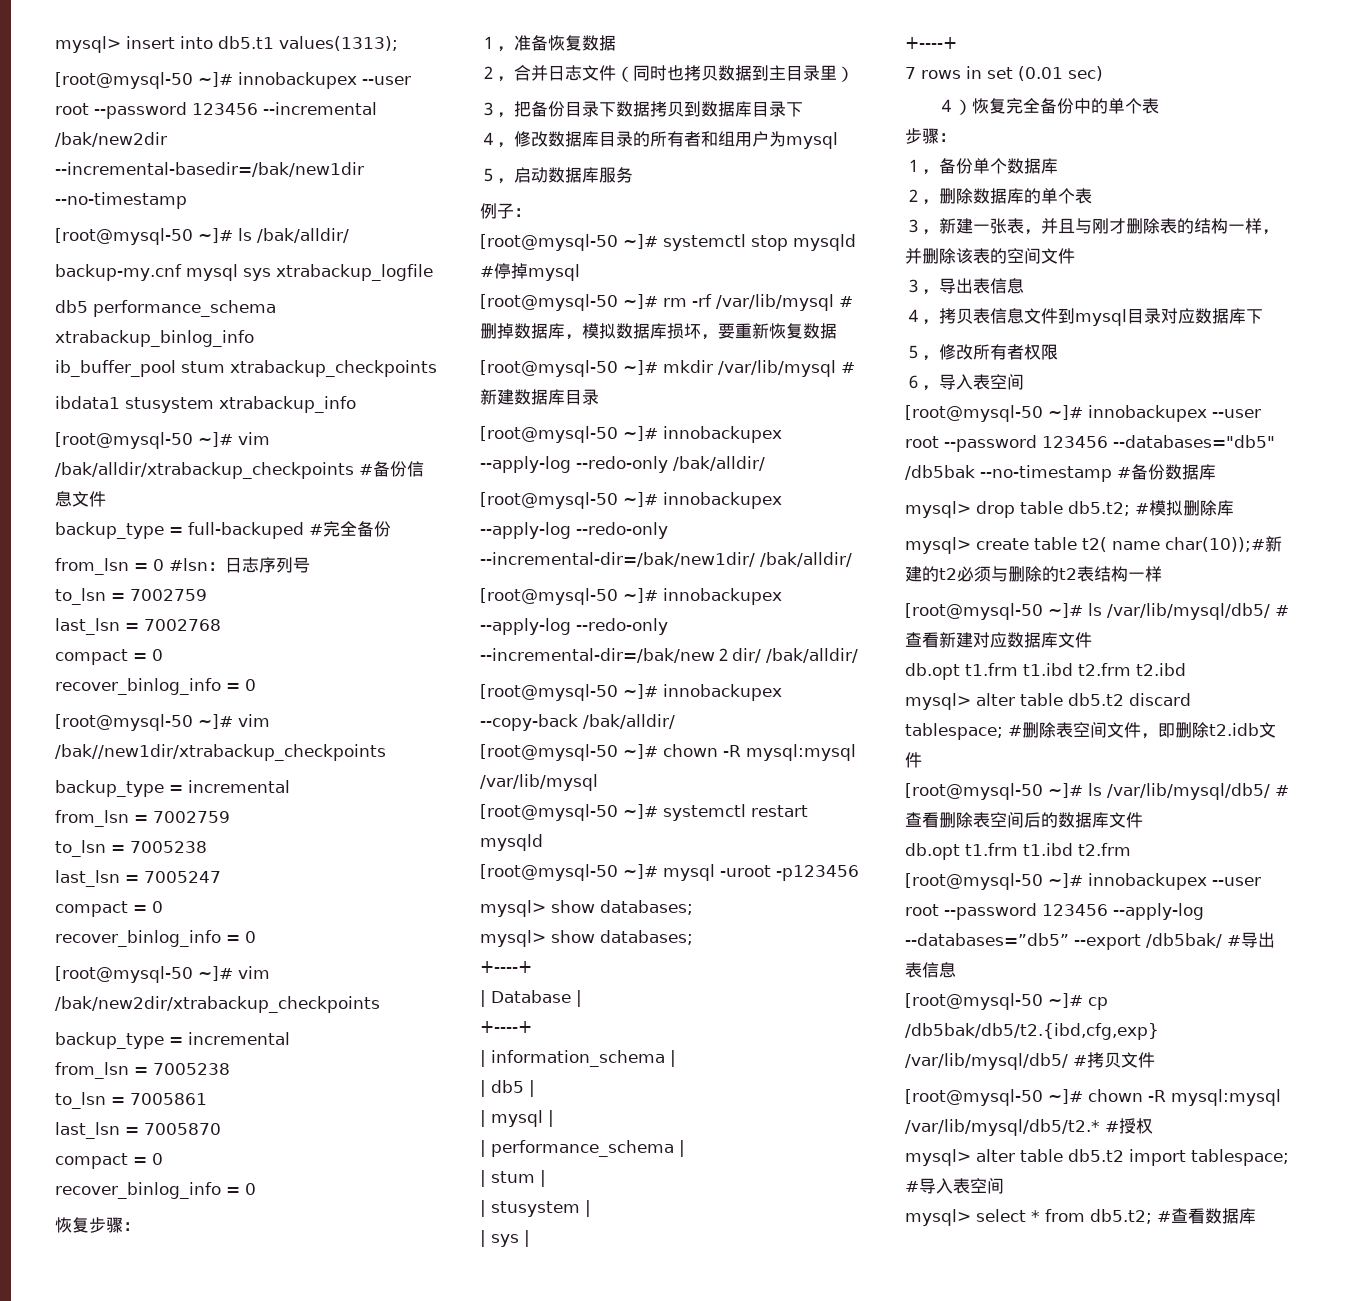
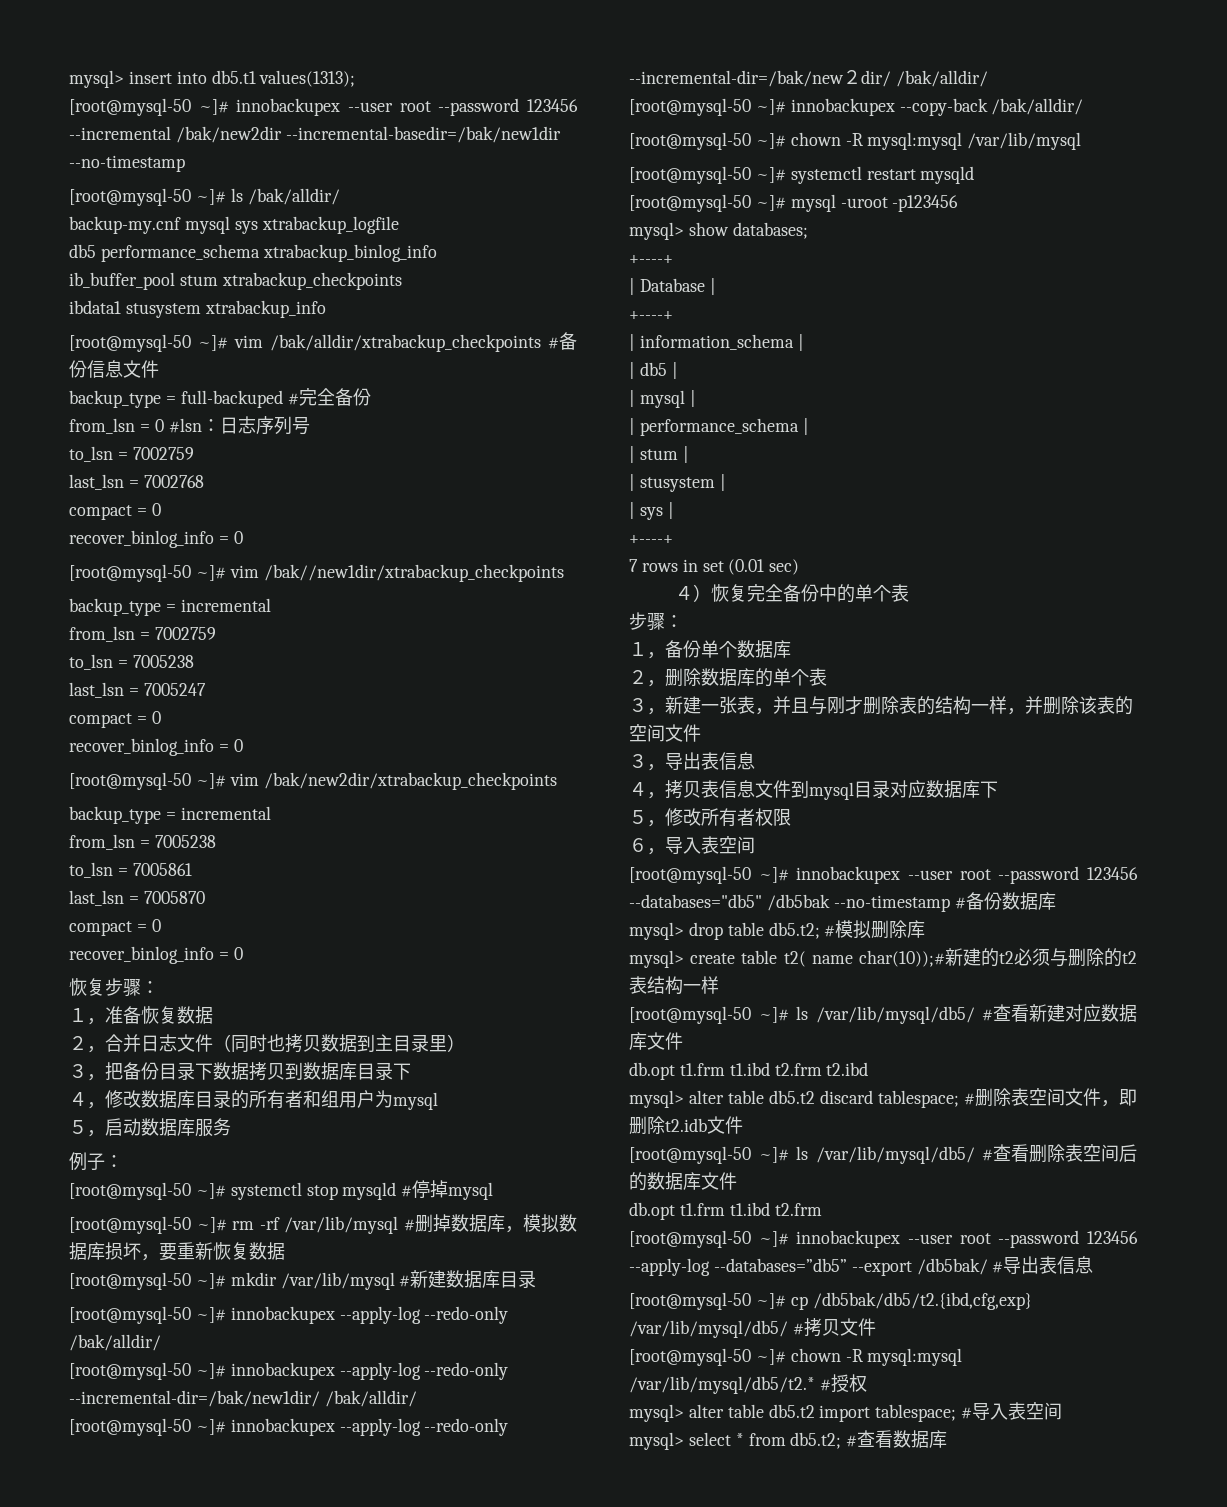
[480,930,693,947] // mysql> show databases; -> (808, 230) none

